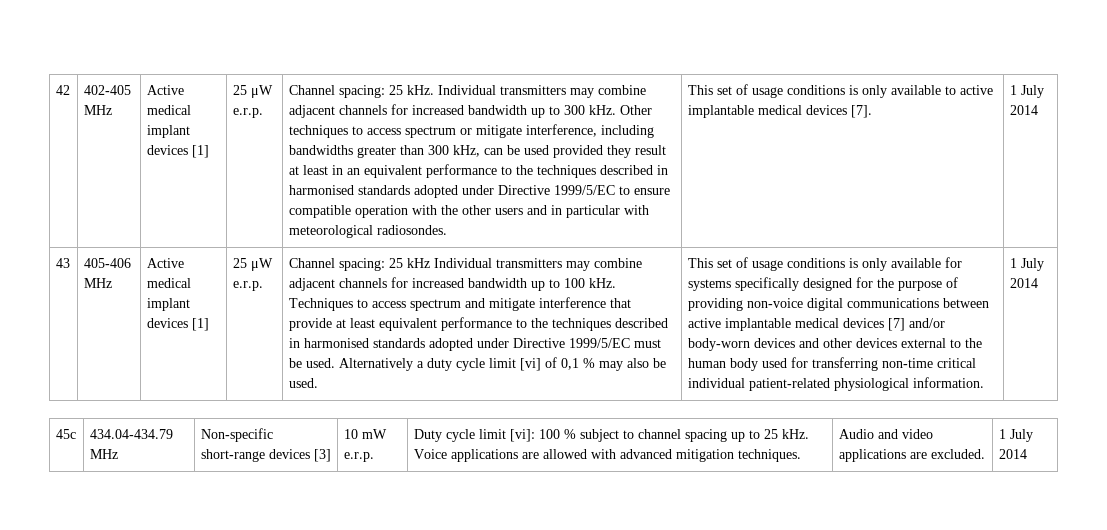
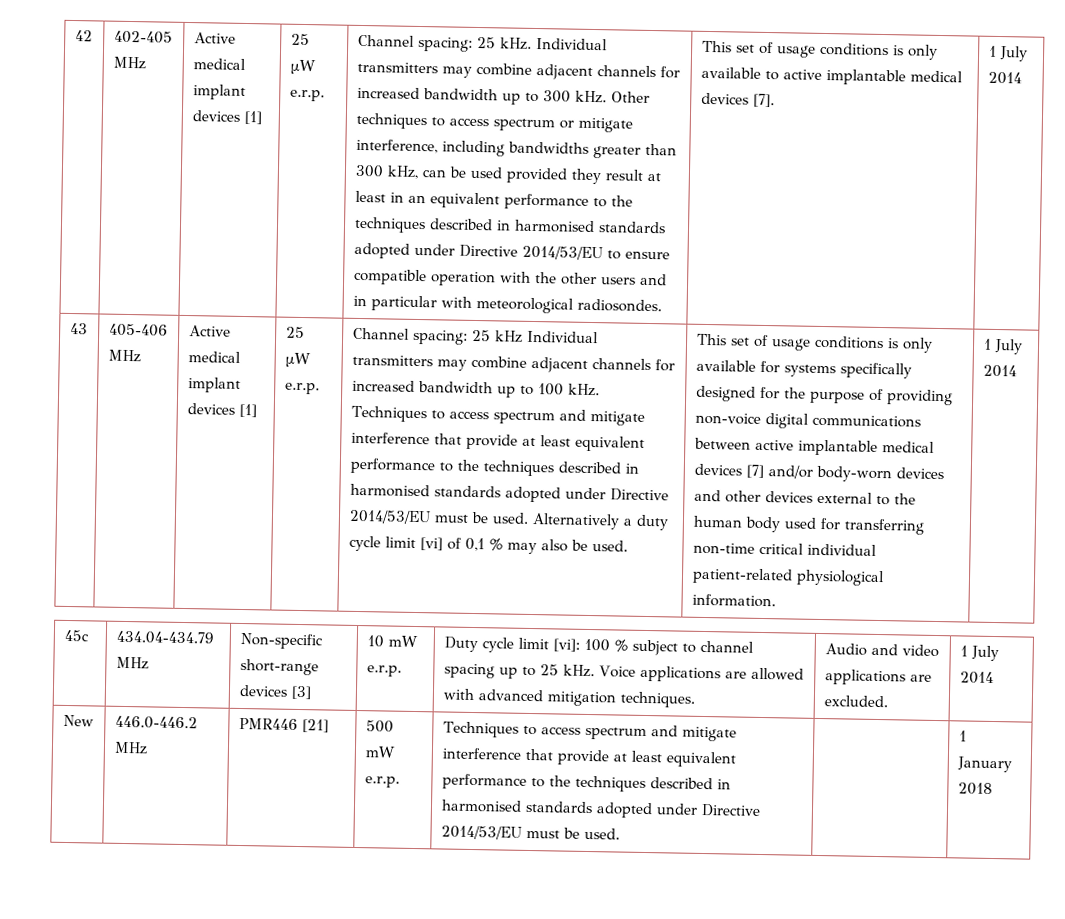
[553,185,615,195] 1999/5/EC -> [521,245,603,261] 2014/53/EU
[568,338,630,348] 1999/5/EC -> [348,509,431,525] 2014/53/EU
(1027, 454) none -> [62,714,94,727] [114,715,198,730] [113,741,148,755] [238,717,329,733] [365,720,394,733] [364,746,396,758] [364,776,400,788] [442,721,737,742] [441,747,736,768] [441,773,731,792] [440,799,761,819] [440,825,620,840] [958,730,967,742] [956,756,1012,773] [957,782,993,795] // New | 446.0-446.2 MHz | PMR446 [21] | 500 mW e.r.p. | Techniques to access spectrum and mitigate interference that provide at least equivalent performance to the techniques described in harmonised standards adopted under Directive 2014/53/EU must be used. | | 1 January 2018

